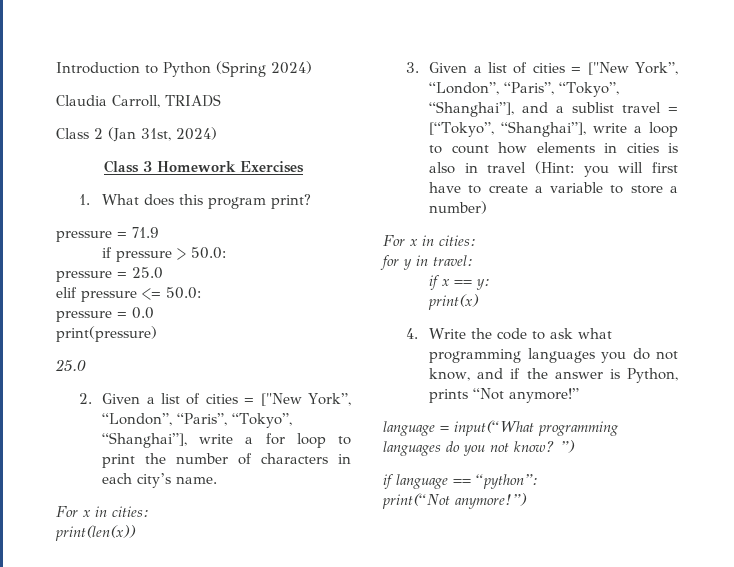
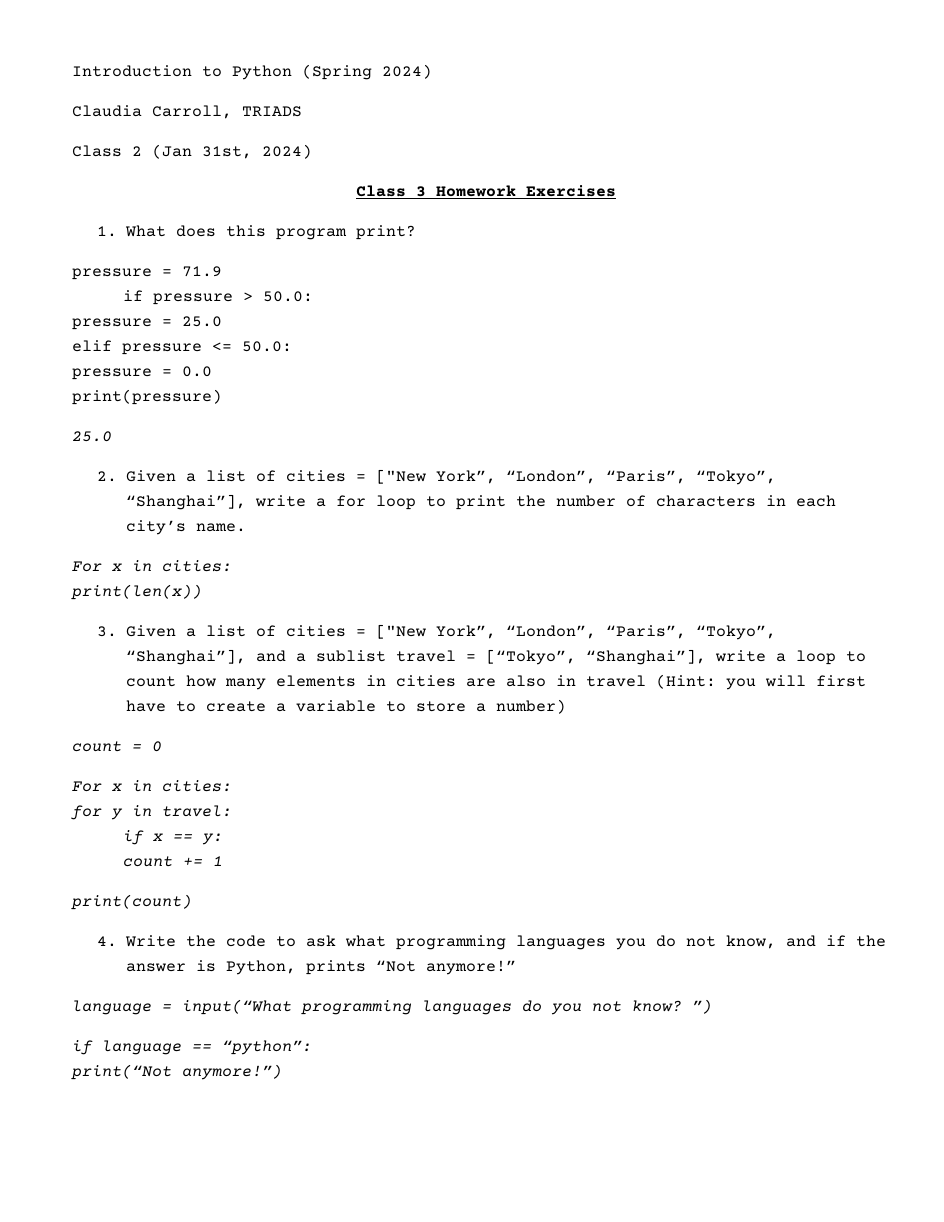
(528, 148) none -> [224,678,266,690] many
[668,143,678,153] is -> [465,678,496,687] are
(488, 207) none -> [72,741,162,752] // count = 0
[428,294,480,310] print(x) -> [122,856,223,867] [71,894,192,910] count += 1 // print(count)

